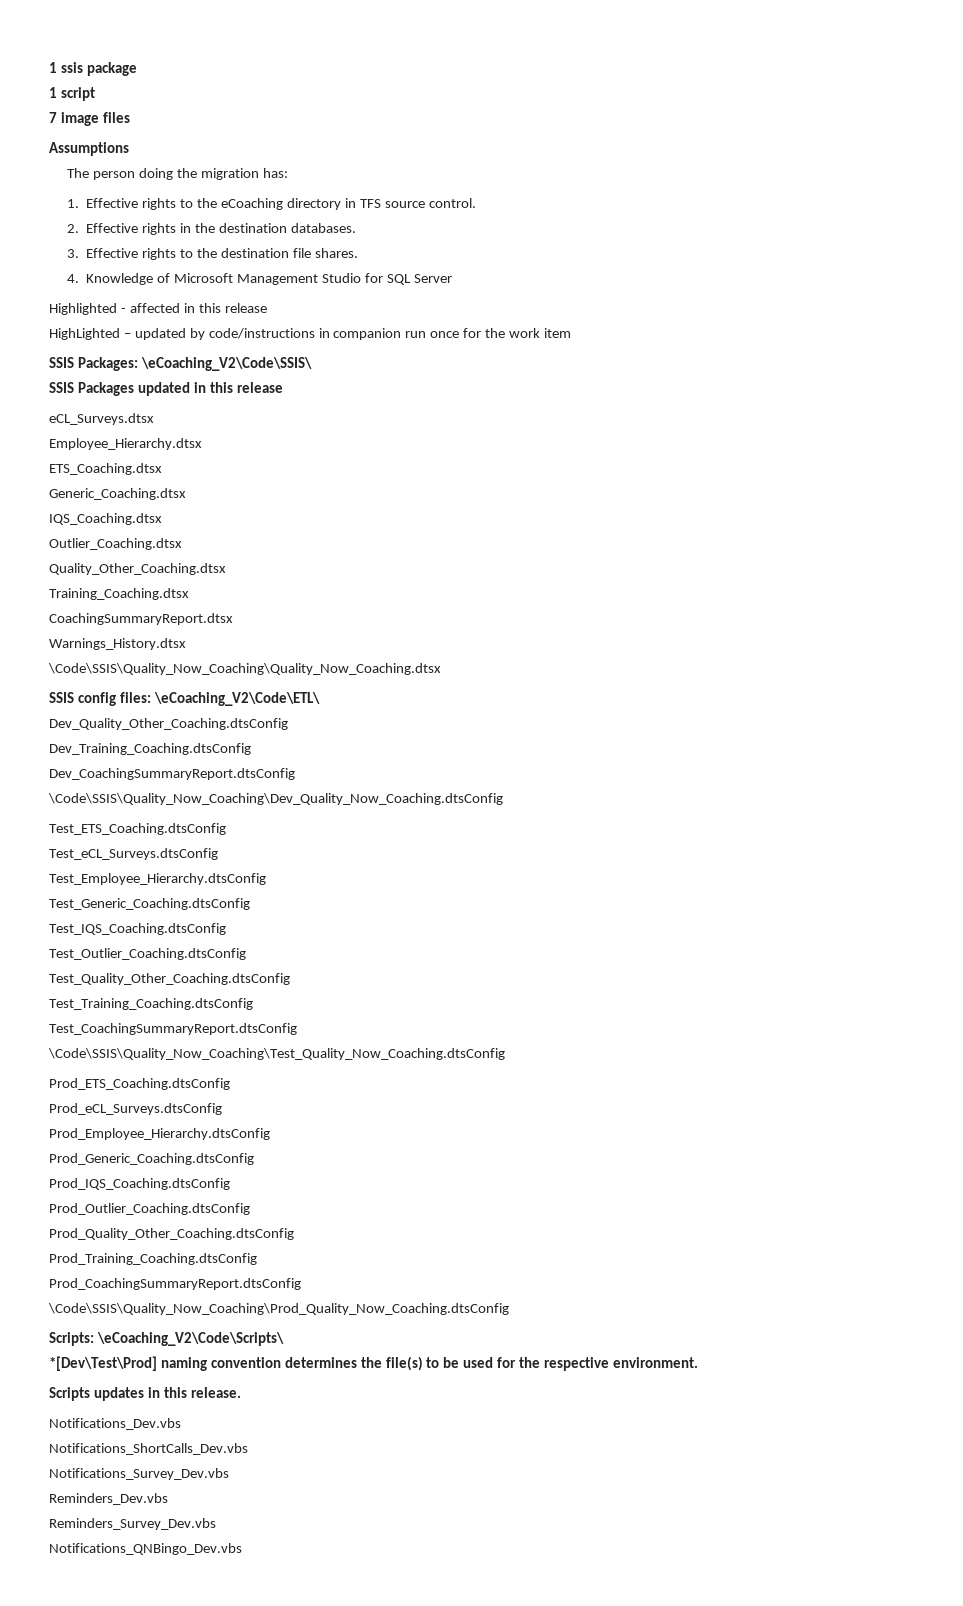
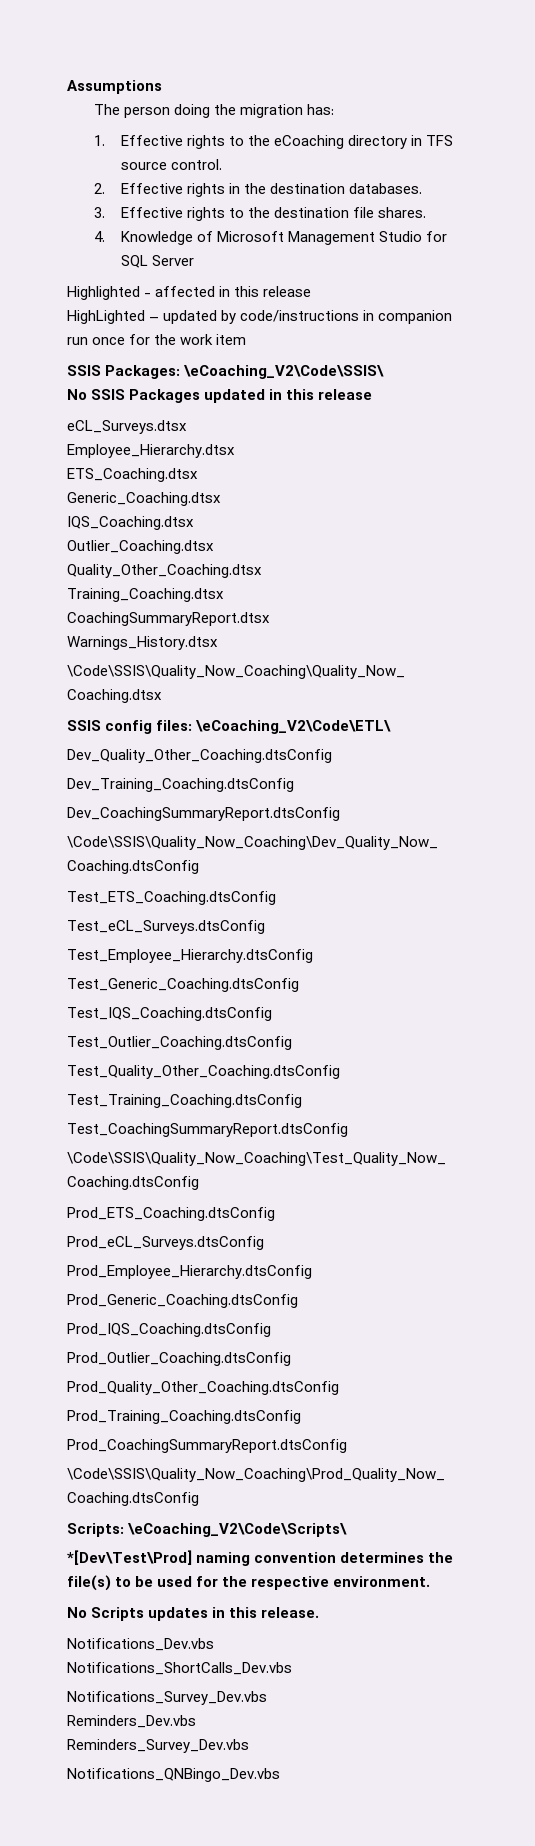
[49,62,137,76] [49,87,95,101] [49,112,130,126] 1 ssis package // 1 script // 7 image files // -> (67, 87) none
(312, 364) none -> [67,389,87,400] No
(698, 1362) none -> [67,1607,87,1618] No

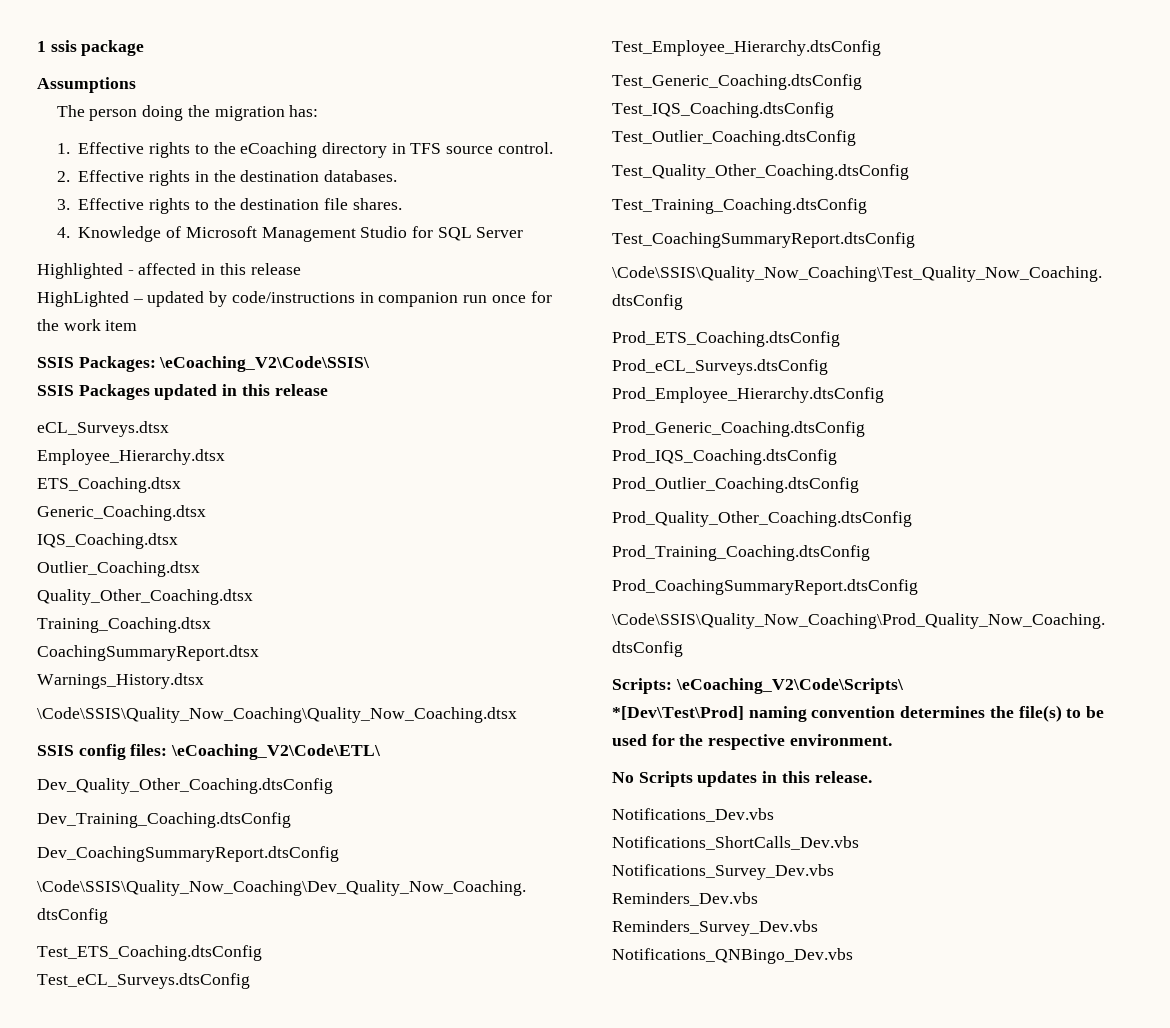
(67, 87) none -> [37,40,145,56] 1 ssis package //
[67,389,87,400] No -> (371, 364) none

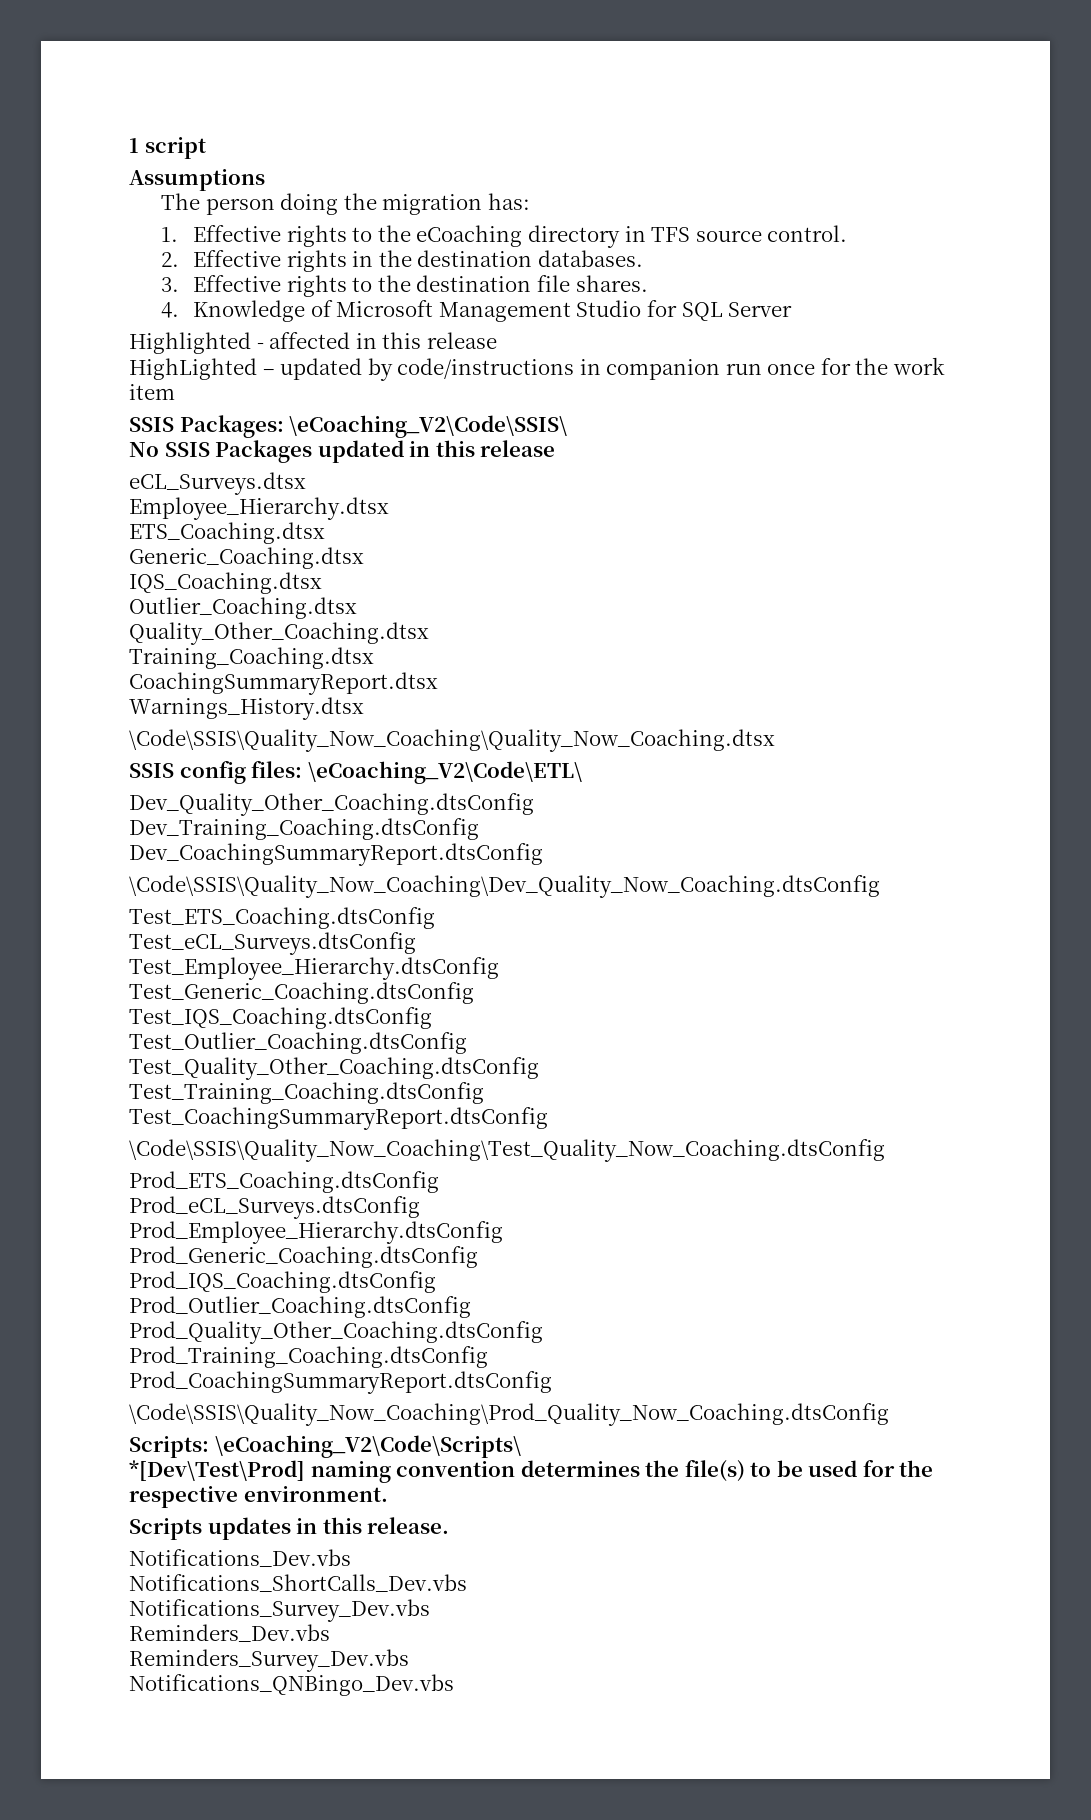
[50,40,145,56] ssis package -> [144,137,206,159] script
(371, 364) none -> [129,442,159,457] No
[612,772,634,783] No -> (388, 1494) none

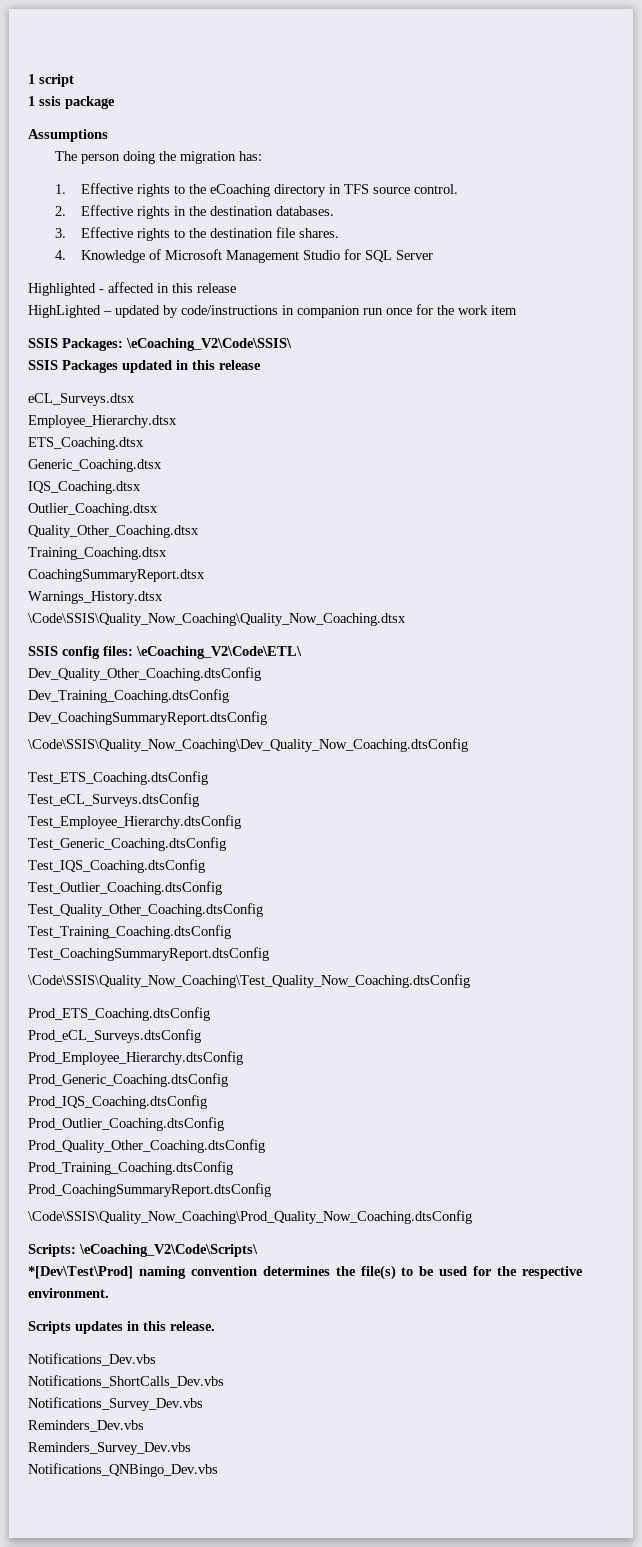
(206, 148) none -> [28,96,115,109] // 1 ssis package
[129,442,159,457] No -> (292, 344) none

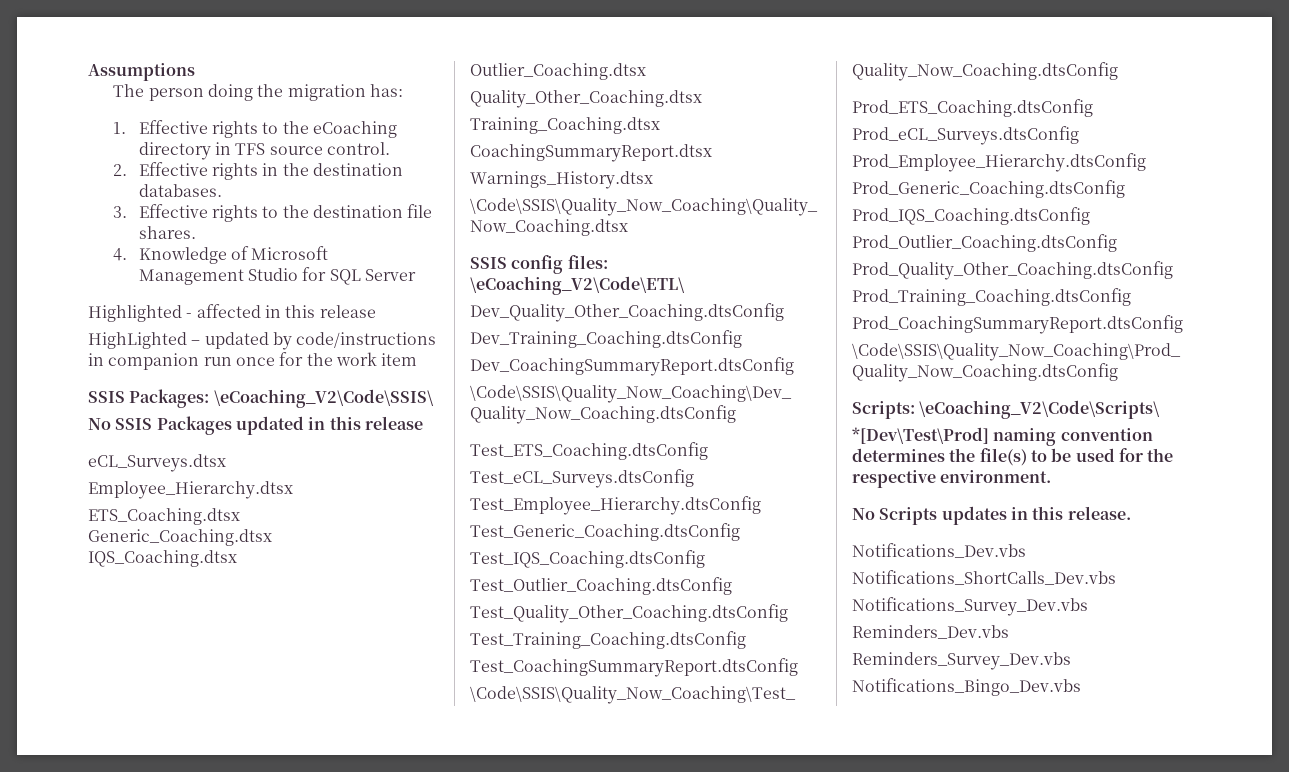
[28,74,74,87] [28,96,115,109] 1 script // 1 ssis package // -> (88, 72) none
(292, 344) none -> [88,418,111,430] No
(109, 1293) none -> [852,508,875,520] No
[28,1463,218,1477] Notifications_QNBingo_Dev.vbs -> [852,678,1081,696] Notifications_Bingo_Dev.vbs

